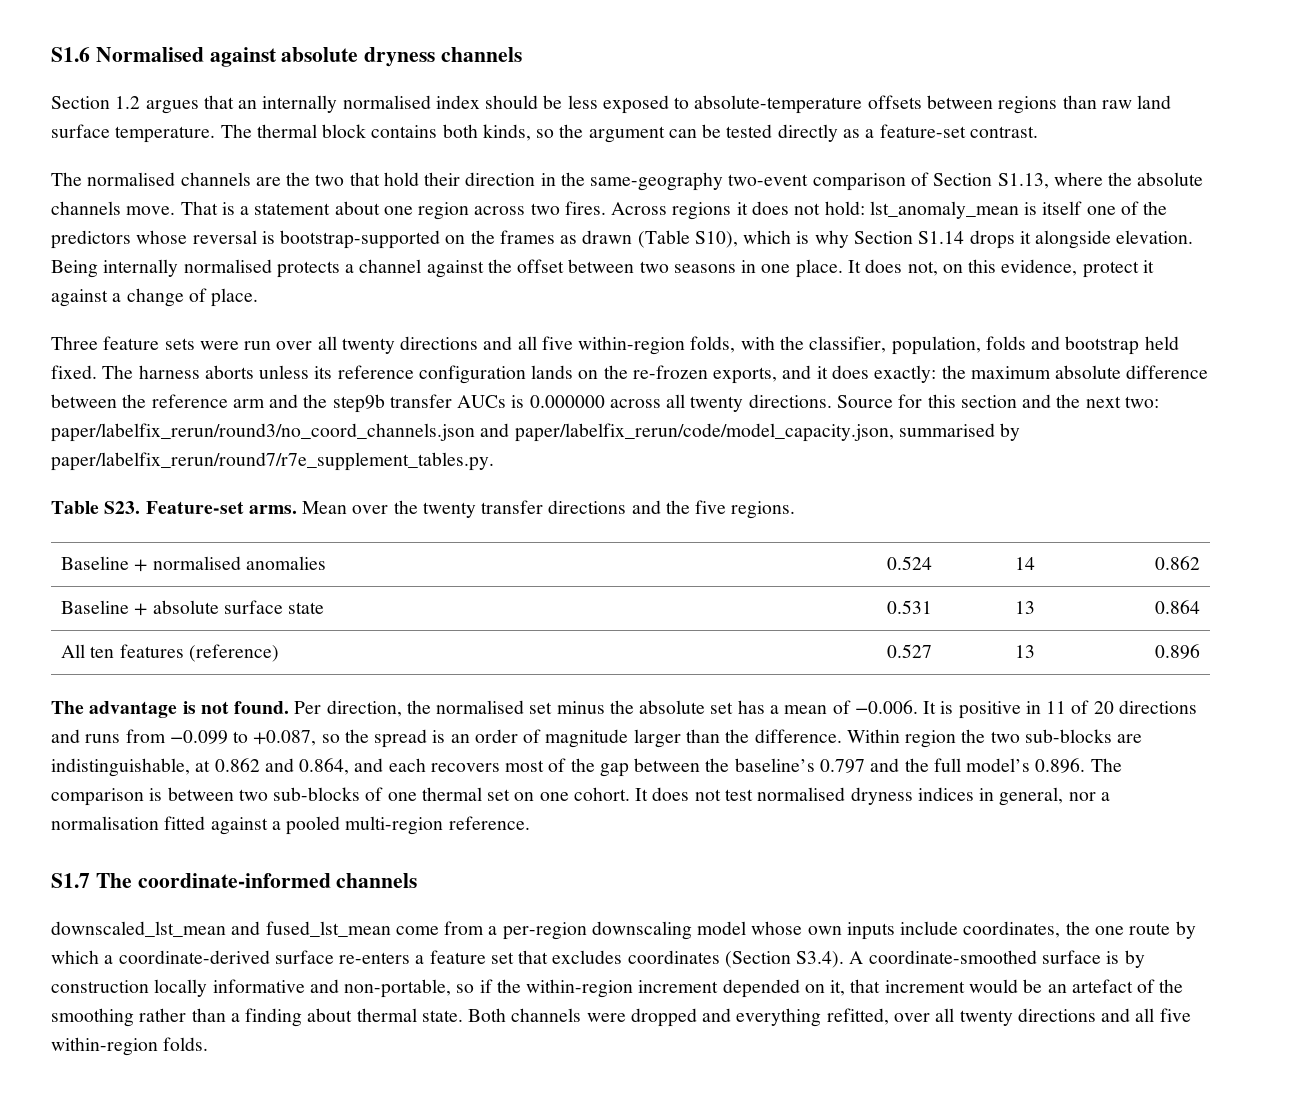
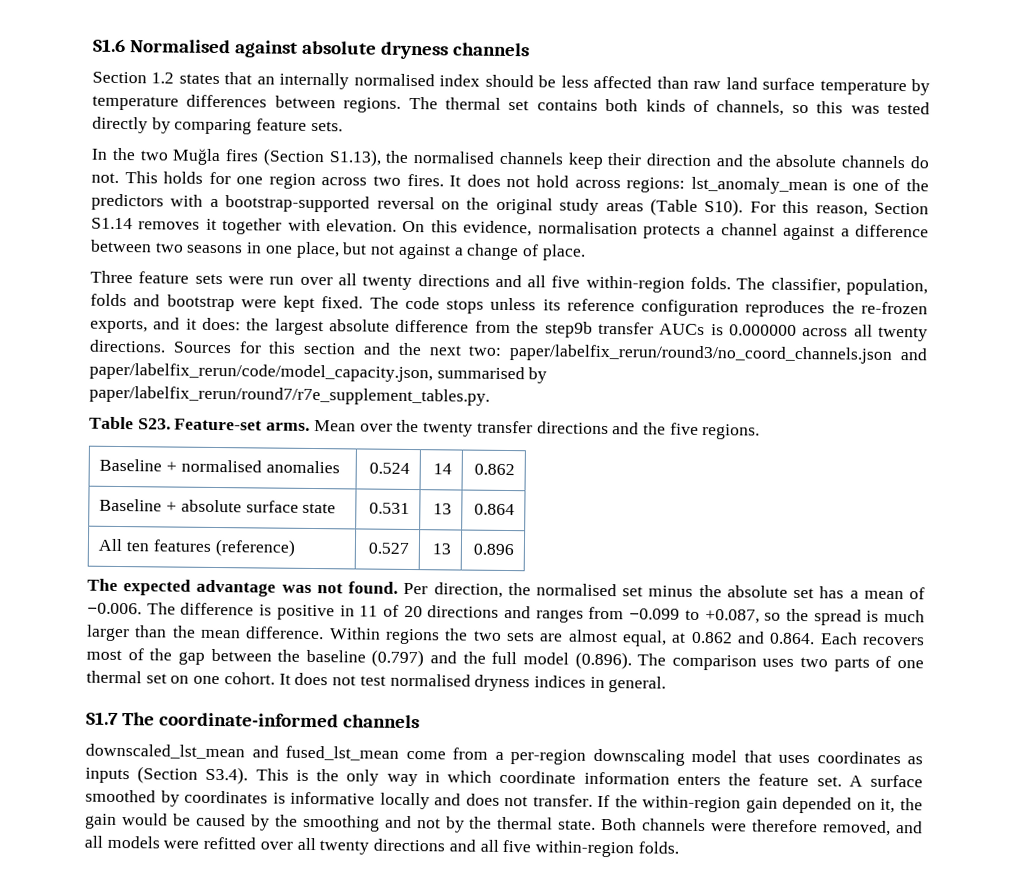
[145,100,199,114] argues -> [178,73,220,85] states
[602,95,1172,114] [51,124,216,143] exposed to absolute-temperature offsets between regions than raw land surface temperature. -> [593,75,931,96] [92,94,402,113] affected than raw land surface temperature by temperature differences between regions.
[322,124,367,138] block -> [508,99,530,111] set
[482,124,1038,143] [51,172,1204,191] [51,201,380,215] kinds, so the argument can be tested directly as a feature-set contrast. // The normalised channels are the two that hold their direction in the same-geography two-event comparison of Section S1.13, where the absolute channels move. That is a statement about -> [645,99,930,116] [92,116,343,135] [91,147,929,169] [91,171,231,185] kinds of channels, so this was tested directly by comparing feature sets. // In the two Muğla fires (Section S1.13), the normalised channels keep their direction and the absolute channels do not. This holds for
[611,201,865,220] Across regions it does not hold: -> [449,174,686,193] It does not hold across regions:
[1042,201,1083,215] itself -> (847, 185) none
[136,230,1194,249] [51,259,272,278] whose reversal is bootstrap-supported on the frames as drawn (Table S10), which is why Section S1.14 drops it alongside elevation. Being internally normalised -> [170,194,929,217] [91,217,638,237] with a bootstrap-supported reversal on the original study areas (Table S10). For this reason, Section S1.14 removes it together with elevation. On this evidence, normalisation
[487,259,565,273] the offset -> [840,224,929,238] a difference
[795,259,1154,278] place. It does not, on this evidence, protect it -> [295,241,396,259] place, but not
[690,336,804,353] folds, with the -> [690,276,766,290] folds. The
[1144,336,1179,350] [51,365,254,379] held fixed. The harness aborts -> [240,295,485,314] were kept fixed. The code stops
[531,365,599,379] lands on -> [745,300,826,318] reproduces
[831,365,1209,383] [51,394,299,408] does exactly: the maximum absolute difference between the reference arm and -> [202,317,511,336] does: the largest absolute difference from
[836,395,893,408] Source -> [172,341,232,354] Sources
[89,701,196,718] advantage is -> [123,579,312,597] expected advantage was
[923,701,937,714] It -> [146,602,255,616] The difference
[85,734,121,743] runs -> [535,609,584,623] ranges
[450,729,629,748] an order of magnitude -> [884,609,926,623] much
(750, 736) none -> [200,629,242,639] mean
[905,729,1143,748] [51,758,426,777] region the two sub-blocks are indistinguishable, at 0.862 and 0.864, and each -> [385,628,858,647] regions the two sets are almost equal, at 0.862 and 0.864. Each
[734,758,865,773] baseline’s 0.797 -> [305,649,425,668] baseline (0.797)
[966,758,1122,773] [51,787,361,806] model’s 0.896. The comparison is between two sub-blocks -> [522,651,870,672] model (0.896). The comparison uses two parts
[999,787,1110,806] [51,816,530,835] general, nor a normalisation fitted against a pooled multi-region reference. -> [608,676,667,693] general.
[751,921,1196,940] [51,950,1145,968] [51,979,493,998] whose own inputs include coordinates, the one route by which a coordinate-derived surface re-enters a feature set that excludes coordinates (Section S3.4). A coordinate-smoothed surface is by construction locally informative and non-portable, so if -> [743,750,923,765] [85,766,924,788] [85,789,611,810] that uses coordinates as inputs (Section S3.4). This is the only way in which coordinate information enters the feature set. A surface smoothed by coordinates is informative locally and does not transfer. If
[638,980,719,993] increment -> [745,797,778,813] gain
[850,979,1184,993] [51,1008,353,1027] that increment would be an artefact of the smoothing rather than a finding about -> [899,798,923,811] [85,813,493,833] the gain would be caused by the smoothing and not by the
[630,1008,889,1027] dropped and everything refitted, -> [752,819,924,836] [84,835,257,850] therefore removed, and all models were refitted

